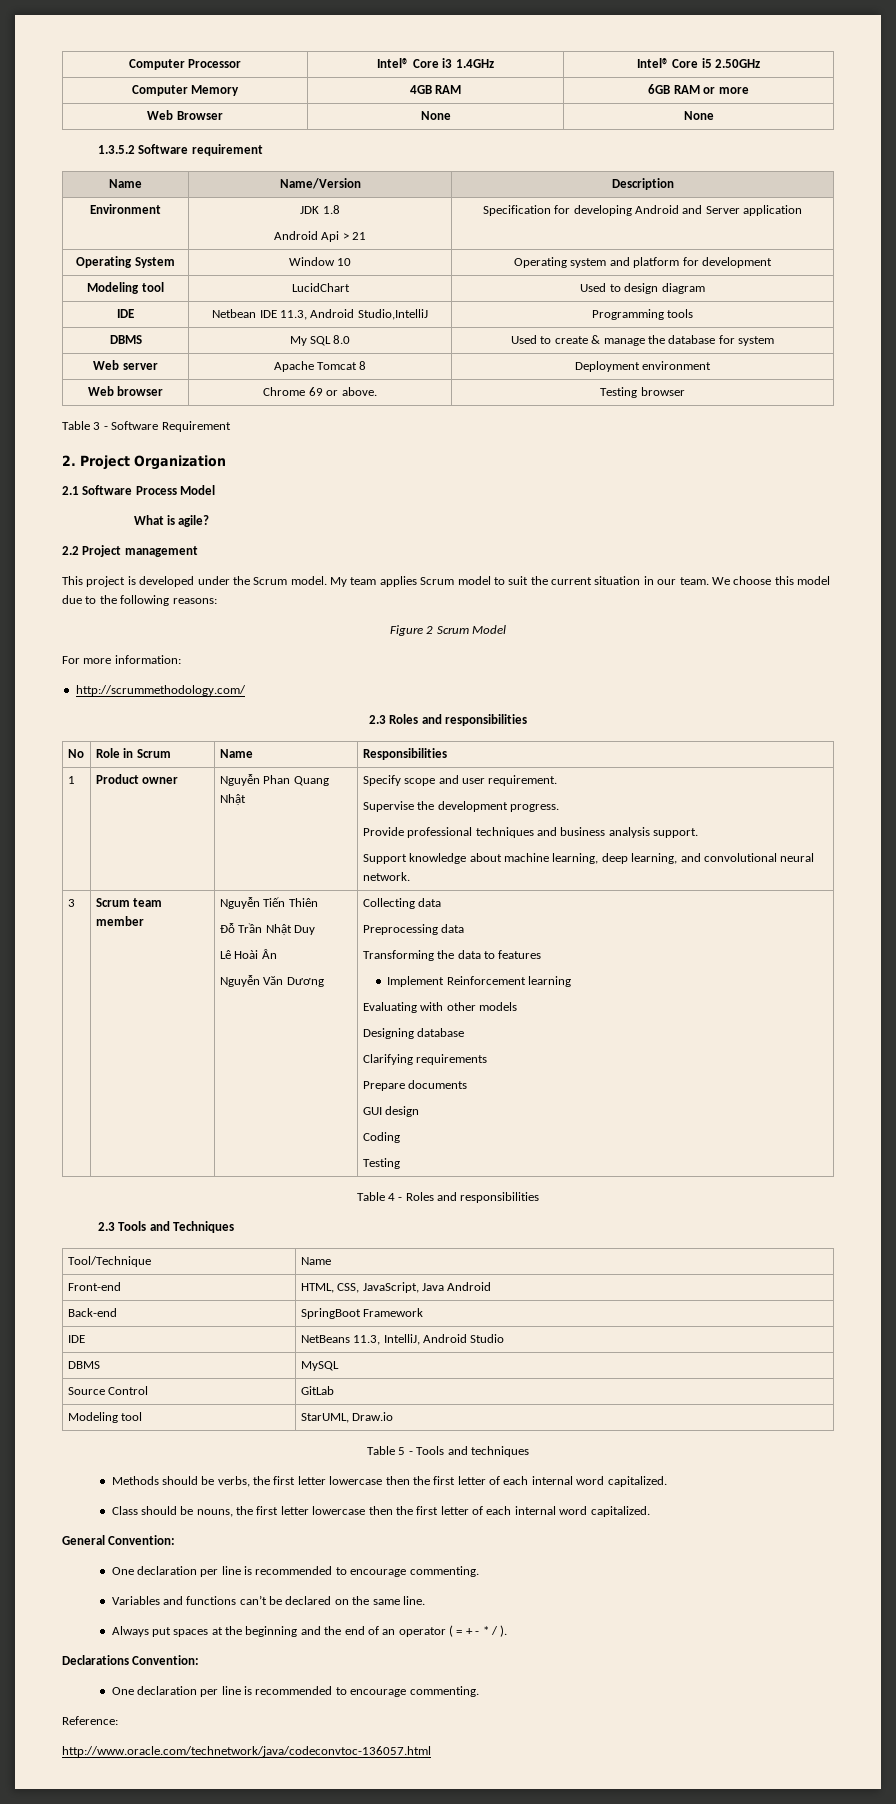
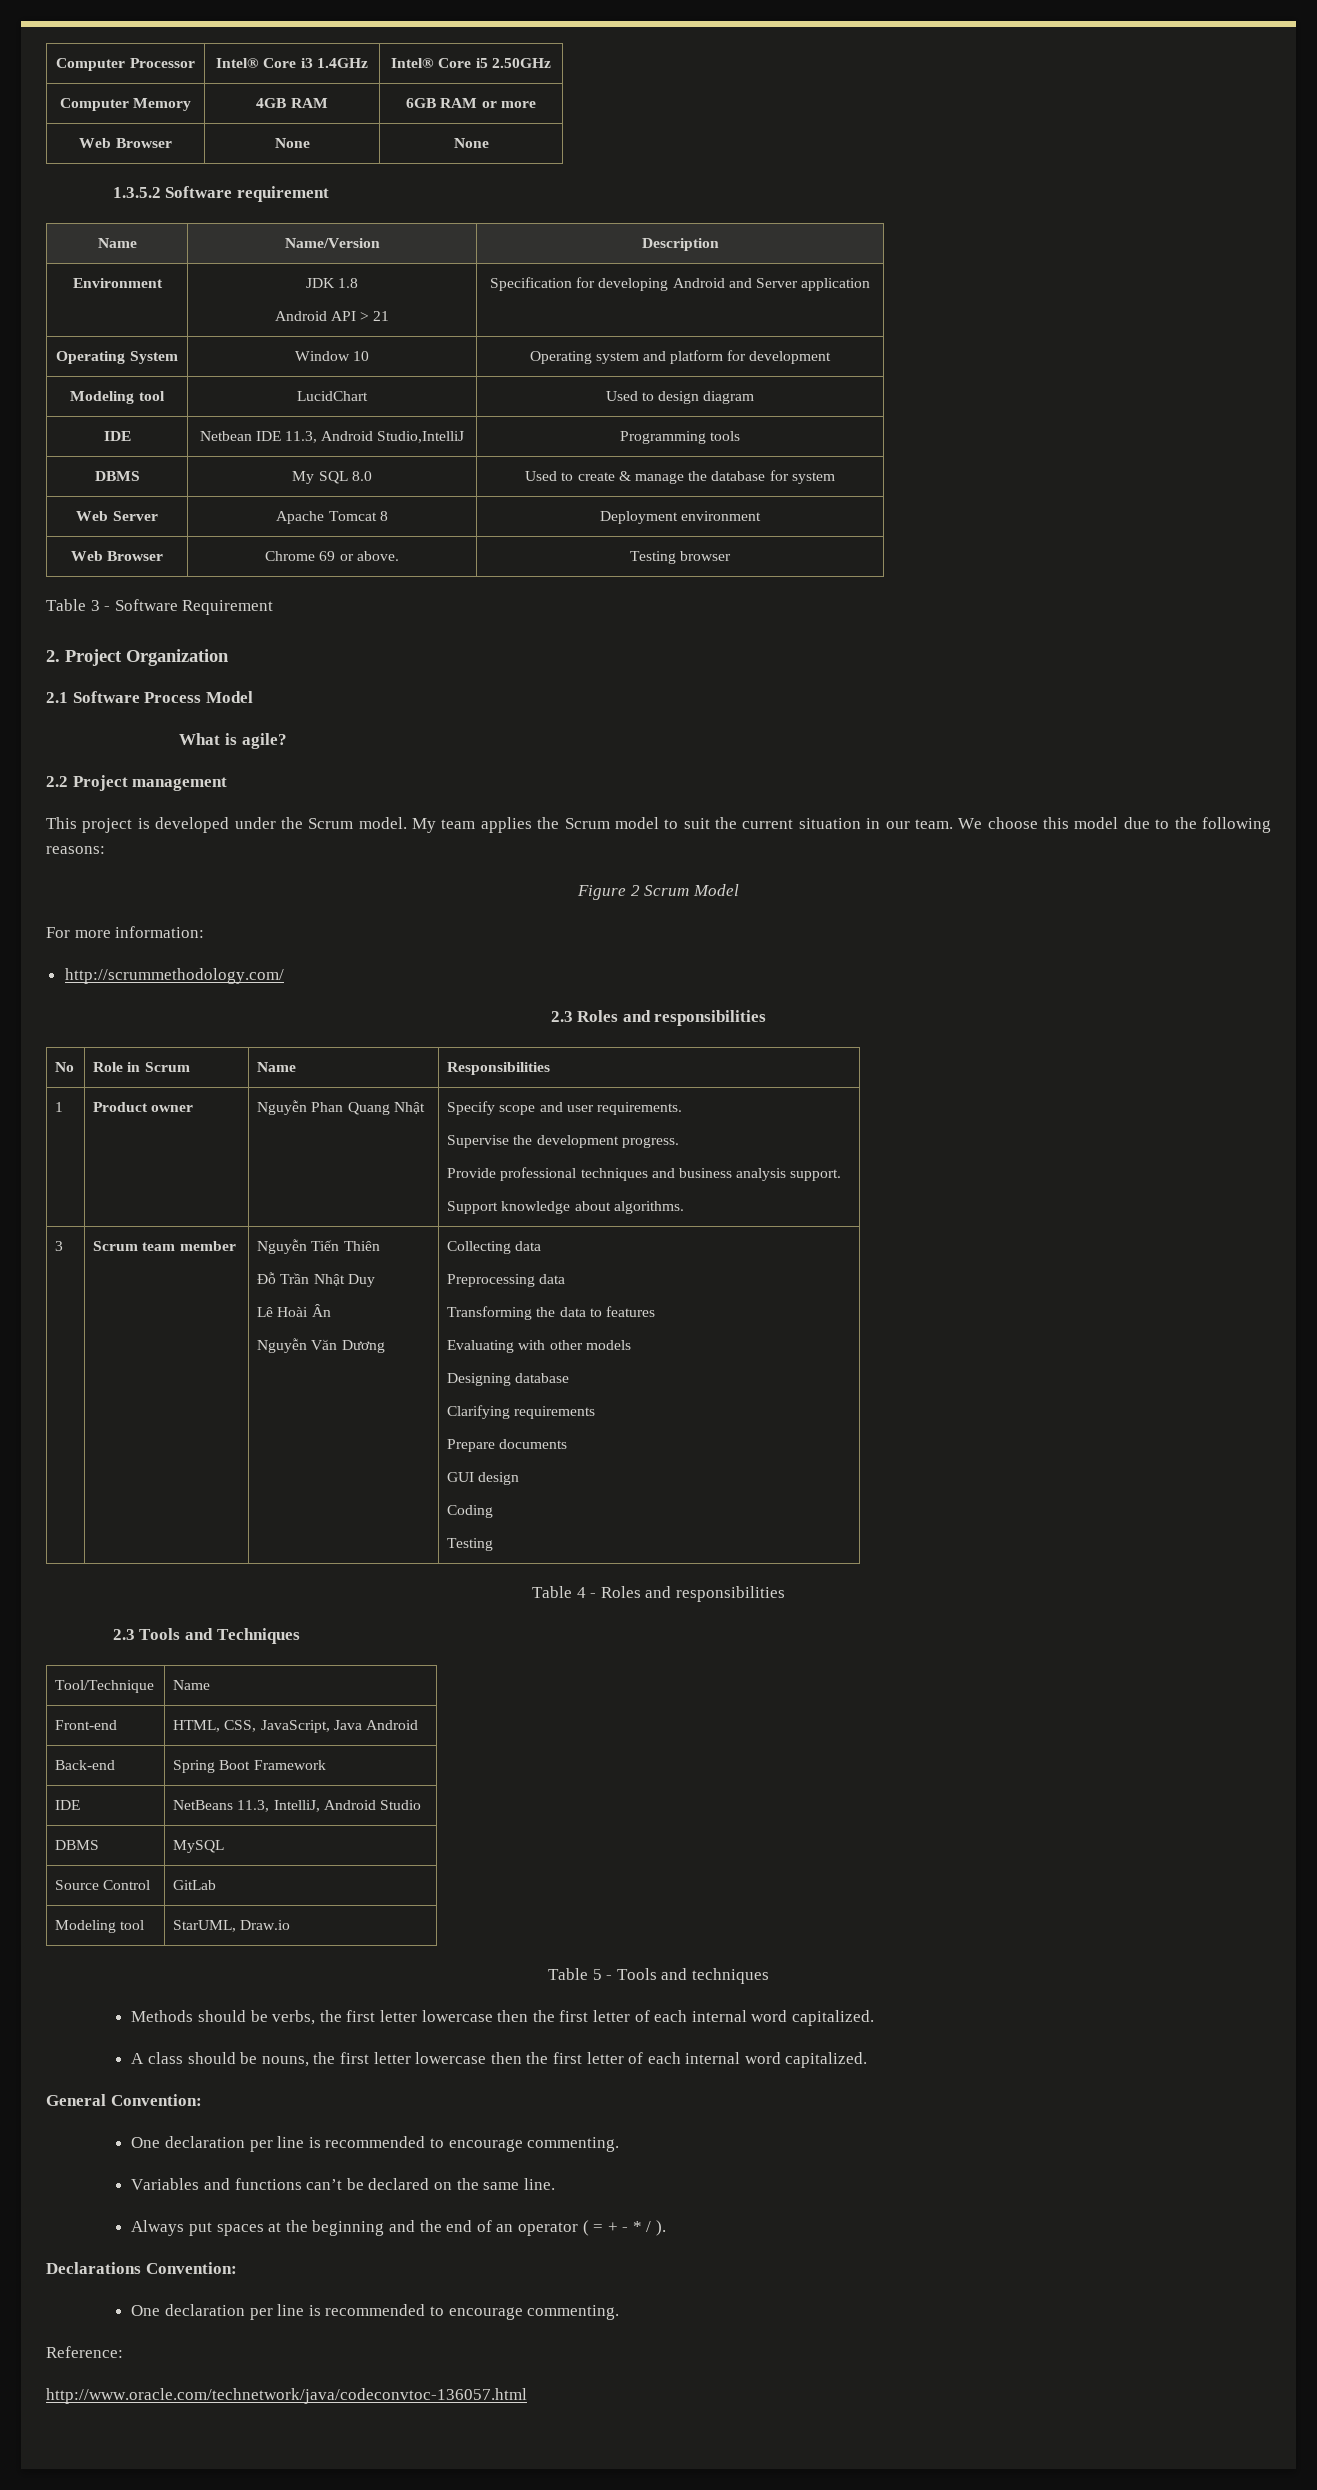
[321,231,340,242] Api -> [330,311,356,321] API
[122,363,158,370] server -> [112,511,158,521] Server
[117,386,164,396] browser -> [107,551,164,561] Browser
(417, 581) none -> [537,817,560,829] the
[488,775,558,786] requirement. -> [596,1102,682,1115] requirements.
[504,853,815,864] [362,872,410,881] machine learning, deep learning, and convolutional neural network. -> [613,1201,684,1214] algorithms.
[387,976,572,987] // Implement Reinforcement learning -> (655, 1311) none
[300,1308,361,1319] SpringBoot -> [173,1760,251,1773] Spring Boot
[111,1506,138,1515] Class -> [131,2052,184,2064] A class

